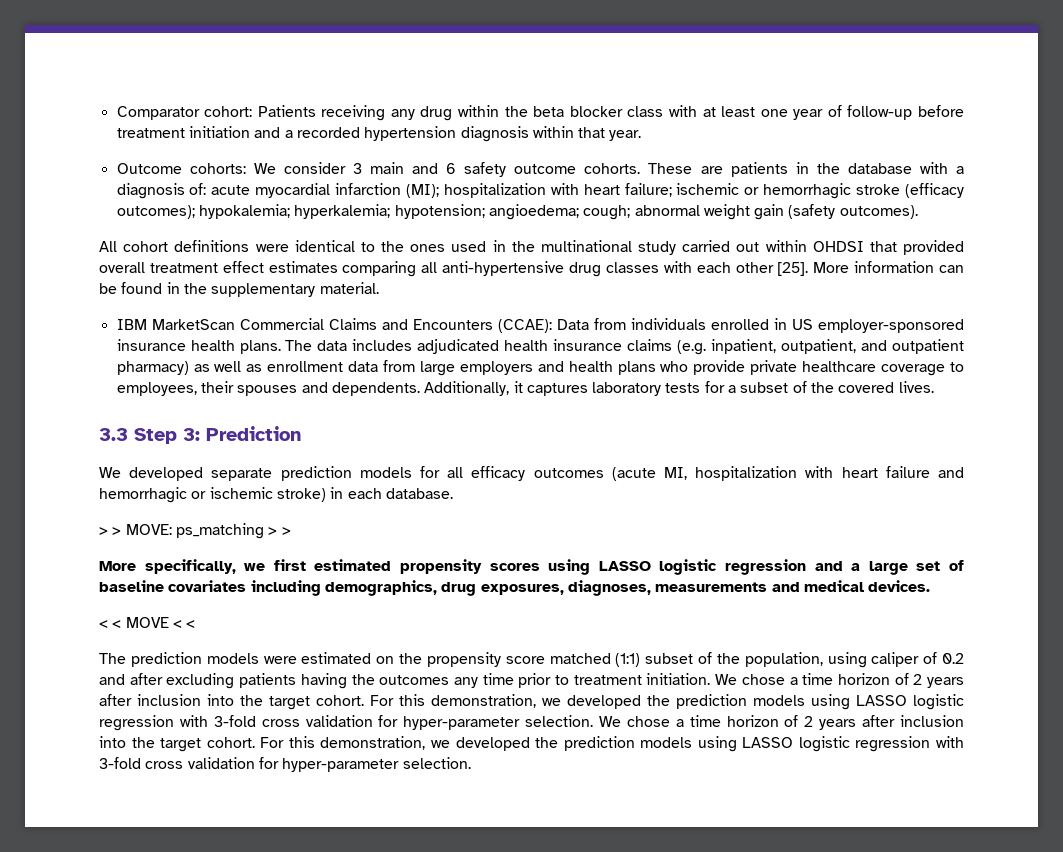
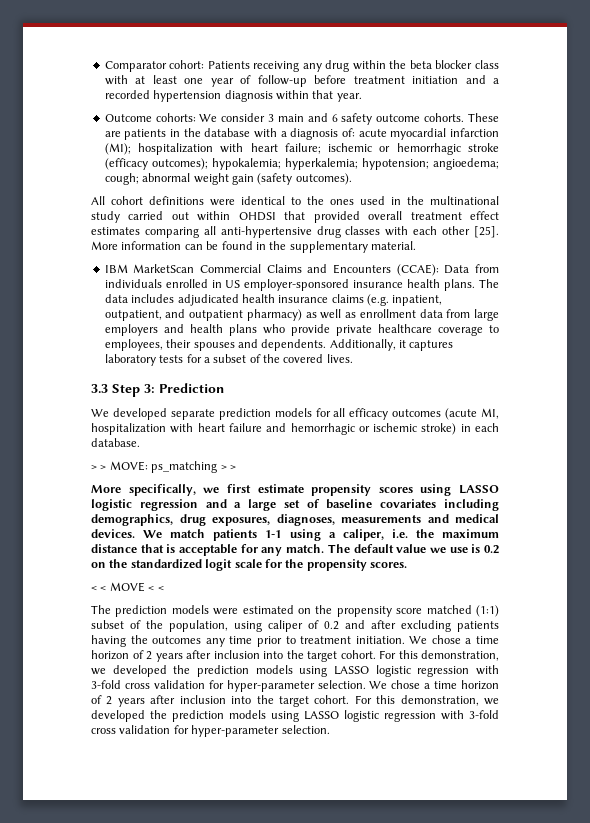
[314,559,392,571] estimated -> [257,484,304,493] estimate
(931, 586) none -> [143,529,499,541] [91,544,499,556] [91,559,407,571] We match patients 1-1 using a caliper, i.e. the maximum distance that is acceptable for any match. The default value we use is 0.2 on the standardized logit scale for the propensity scores.

